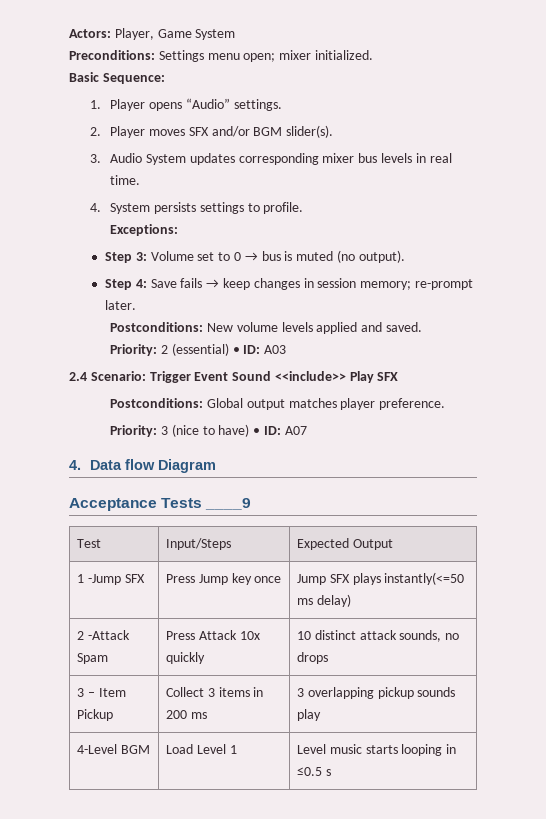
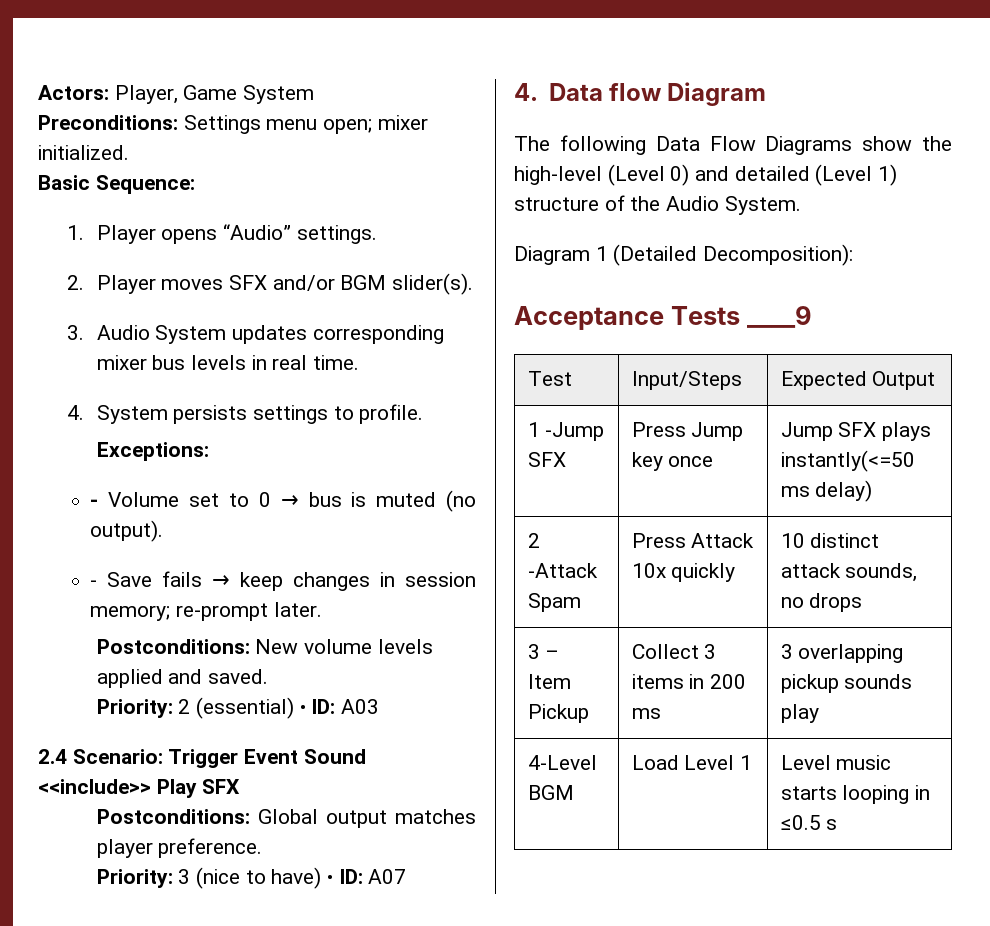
[105,252,147,263] Step 3: -> [90,499,99,507] -
[105,279,147,290] Step 4: -> [90,580,98,587] -
(216, 466) none -> [514,135,952,155] [514,164,898,186] [514,195,801,215] [514,244,854,266] // The following Data Flow Diagrams show the high-level (Level 0) and detailed (Level 1) structure of the Audio System. // Diagram 1 (Detailed Decomposition):

